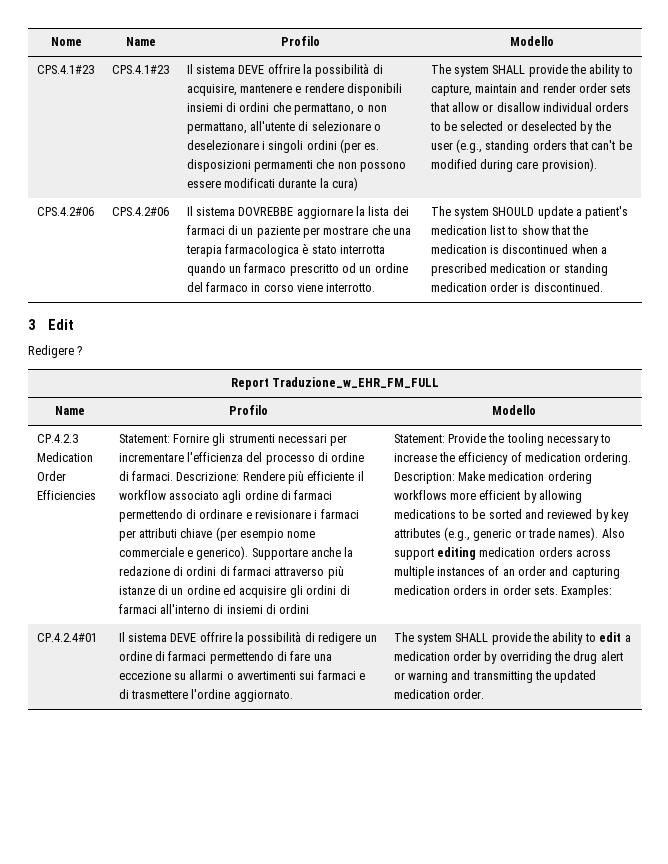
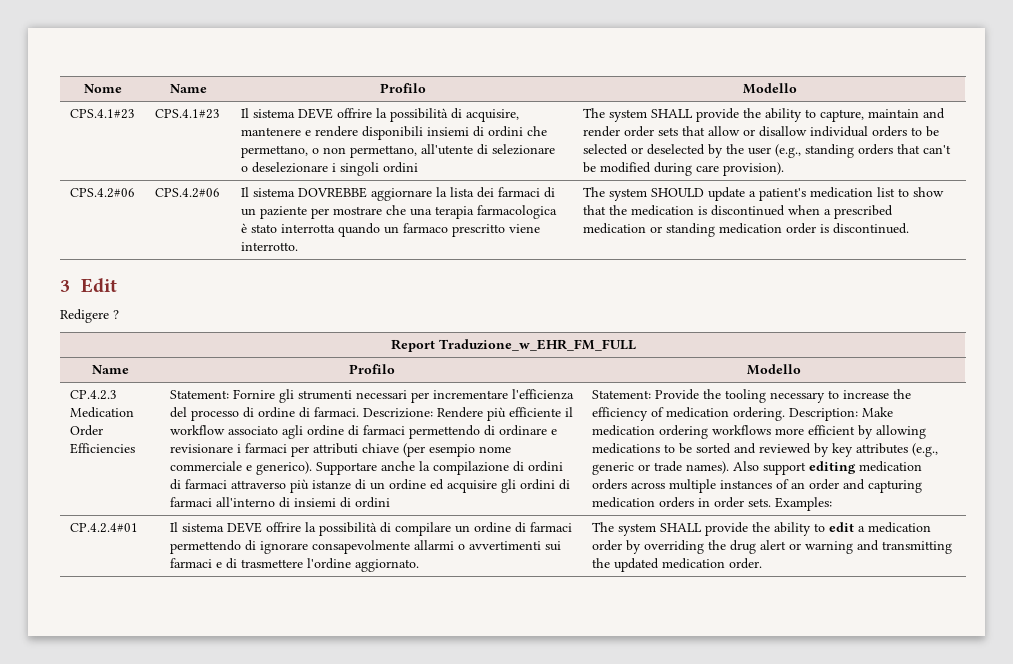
[294,103,355,115] permattano, -> [240,145,308,158] permettano,
[186,122,247,134] permattano, -> [349,145,417,158] permettano,
[340,139,380,153] [186,159,407,172] [186,177,359,191] (per es. disposizioni permamenti che non possono essere modificati durante la cura) -> (418, 167) none
[342,263,408,273] [186,282,294,292] od un ordine del farmaco in corso -> (505, 230) none
[118,566,170,576] redazione -> [432,461,509,475] compilazione
[318,632,362,645] redigere -> [394,522,451,536] compilare
[290,651,332,661] [118,671,186,680] fare una eccezione su -> [259,540,410,554] ignorare consapevolmente

